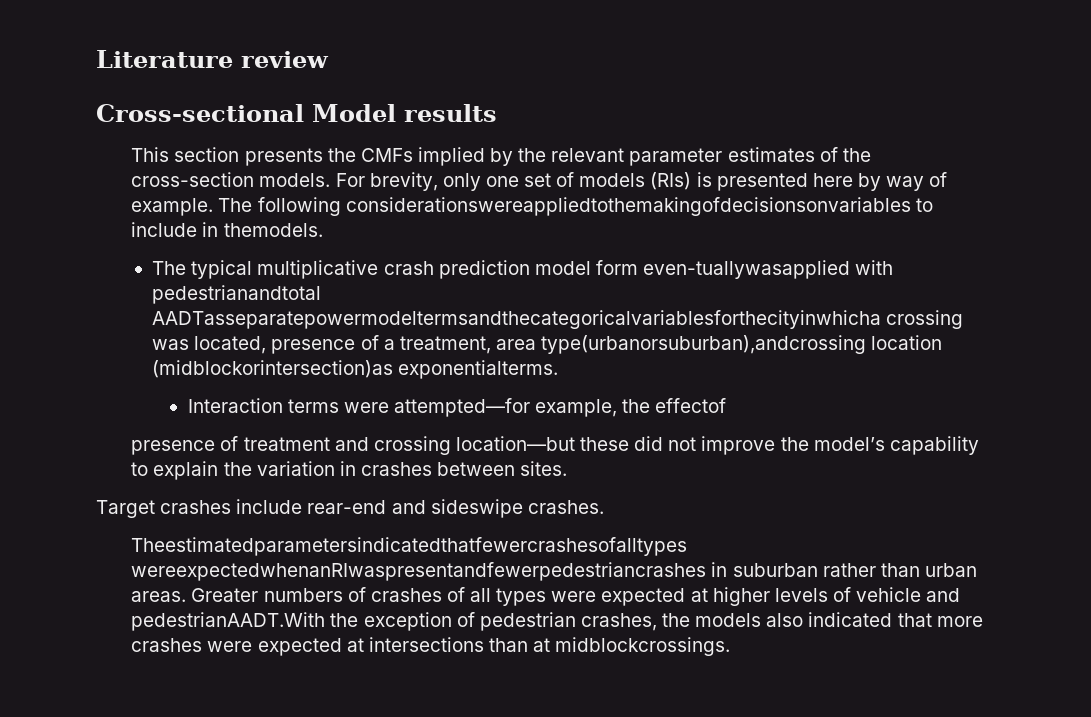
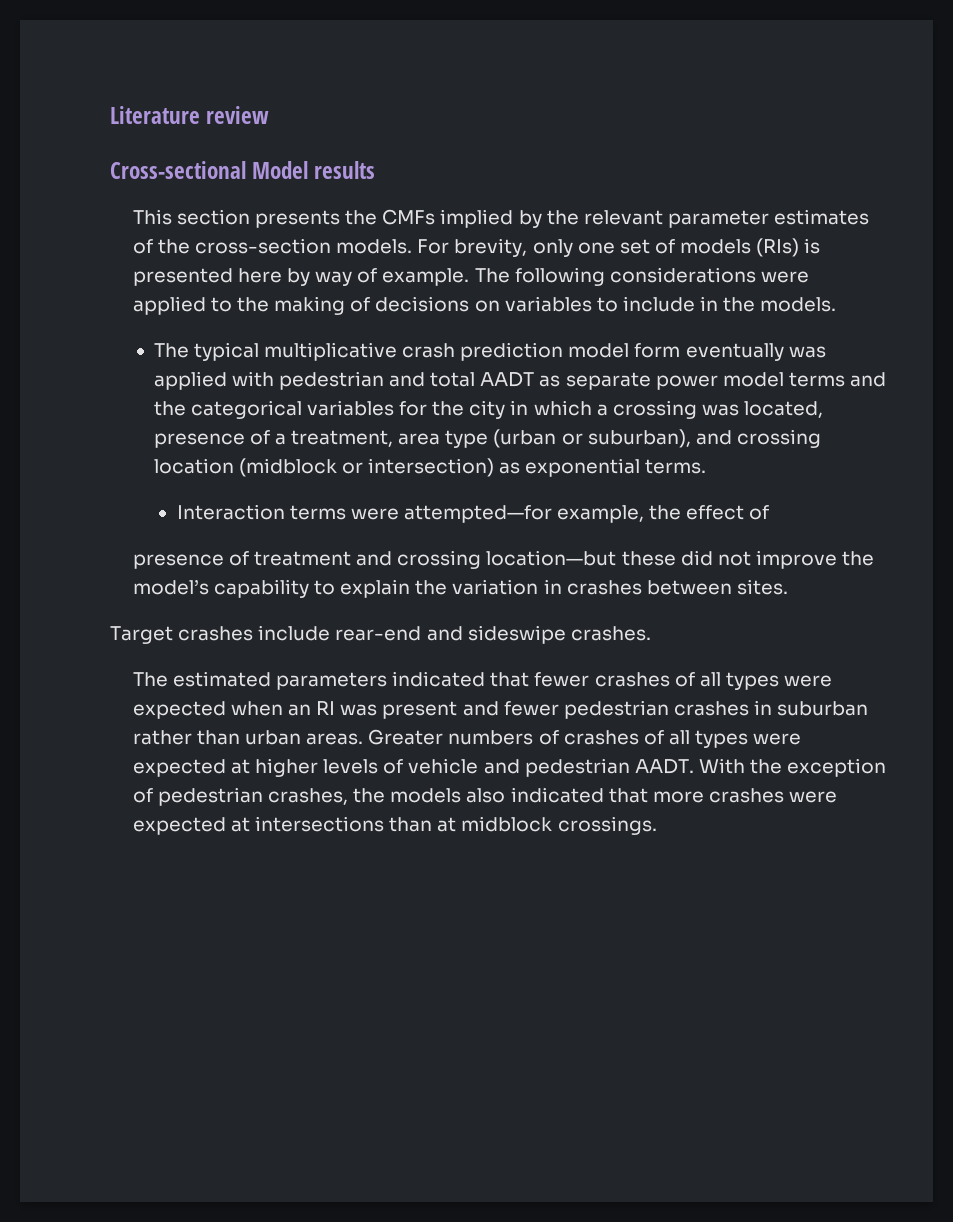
[345,197,911,216] considerationswereappliedtothemakingofdecisionsonvariables -> [609,267,809,283] [132,296,592,315] considerations were applied to the making of decisions on variables
[223,223,323,237] themodels. -> [723,297,837,312] the models.
[643,260,894,279] [152,285,322,304] [152,310,882,329] even-tuallywasapplied with pedestrianandtotal AADTasseparatepowermodeltermsandthecategoricalvariablesforthecityinwhicha -> [685,343,826,361] [153,371,887,390] [153,400,608,419] eventually was applied with pedestrian and total AADT as separate power model terms and the categorical variables for the city in which a
[541,335,943,354] [152,360,559,379] type(urbanorsuburban),andcrossing location (midblockorintersection)as exponentialterms. -> [445,429,821,448] [153,458,707,477] type (urban or suburban), and crossing location (midblock or intersection) as exponential terms.
[655,398,727,413] effectof -> [686,505,770,520] effect of
[131,537,688,556] [131,562,707,581] Theestimatedparametersindicatedthatfewercrashesofalltypes wereexpectedwhenanRIwaspresentandfewerpedestriancrashes -> [132,671,833,690] [132,700,749,719] The estimated parameters indicated that fewer crashes of all types were expected when an RI was present and fewer pedestrian crashes
[131,612,326,631] pedestrianAADT.With -> [524,758,745,777] pedestrian AADT. With
[555,637,731,656] midblockcrossings. -> [461,816,657,835] midblock crossings.

